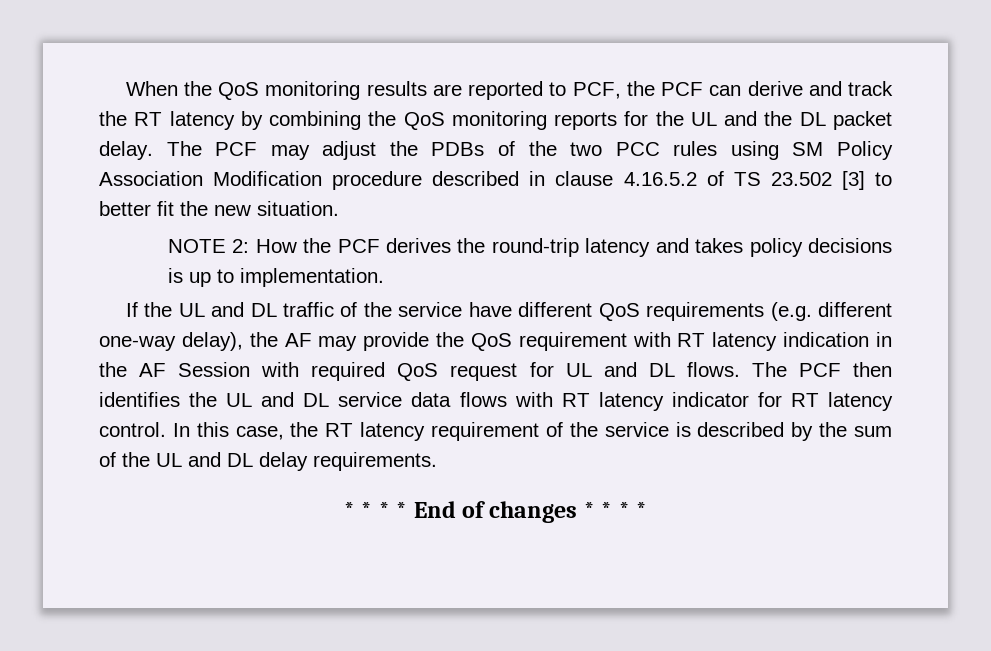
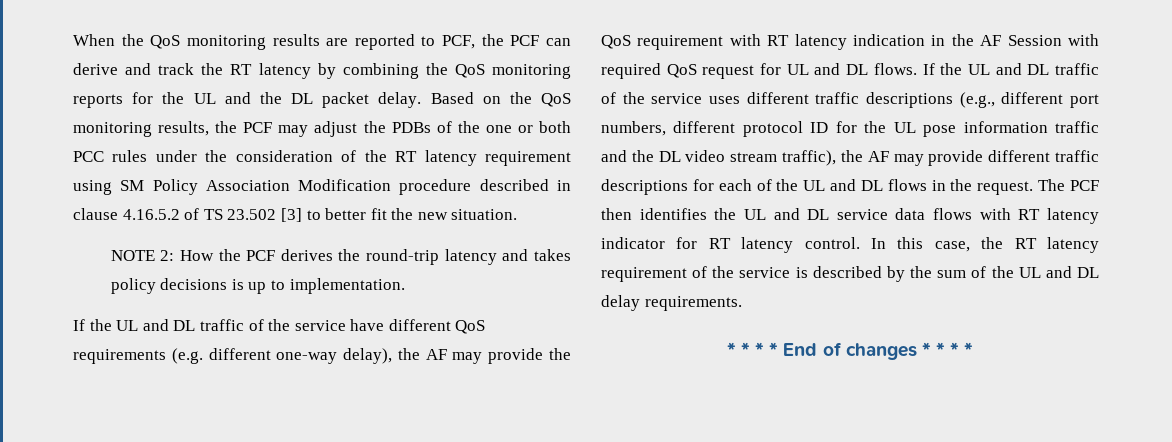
[166,141,202,156] The -> [430,92,571,107] [73,121,238,137] Based on the QoS monitoring results, the
[570,141,718,156] two PCC rules -> [485,121,571,133] [73,150,572,166] one or both PCC rules under the consideration of the RT latency requirement
(740, 369) none -> [922,63,1099,75] [601,92,1099,108] [601,121,1099,137] [601,150,1099,166] [601,179,1034,195] If the UL and DL traffic of the service uses different traffic descriptions (e.g., different port numbers, different protocol ID for the UL pose information traffic and the DL video stream traffic), the AF may provide different traffic descriptions for each of the UL and DL flows in the request.

